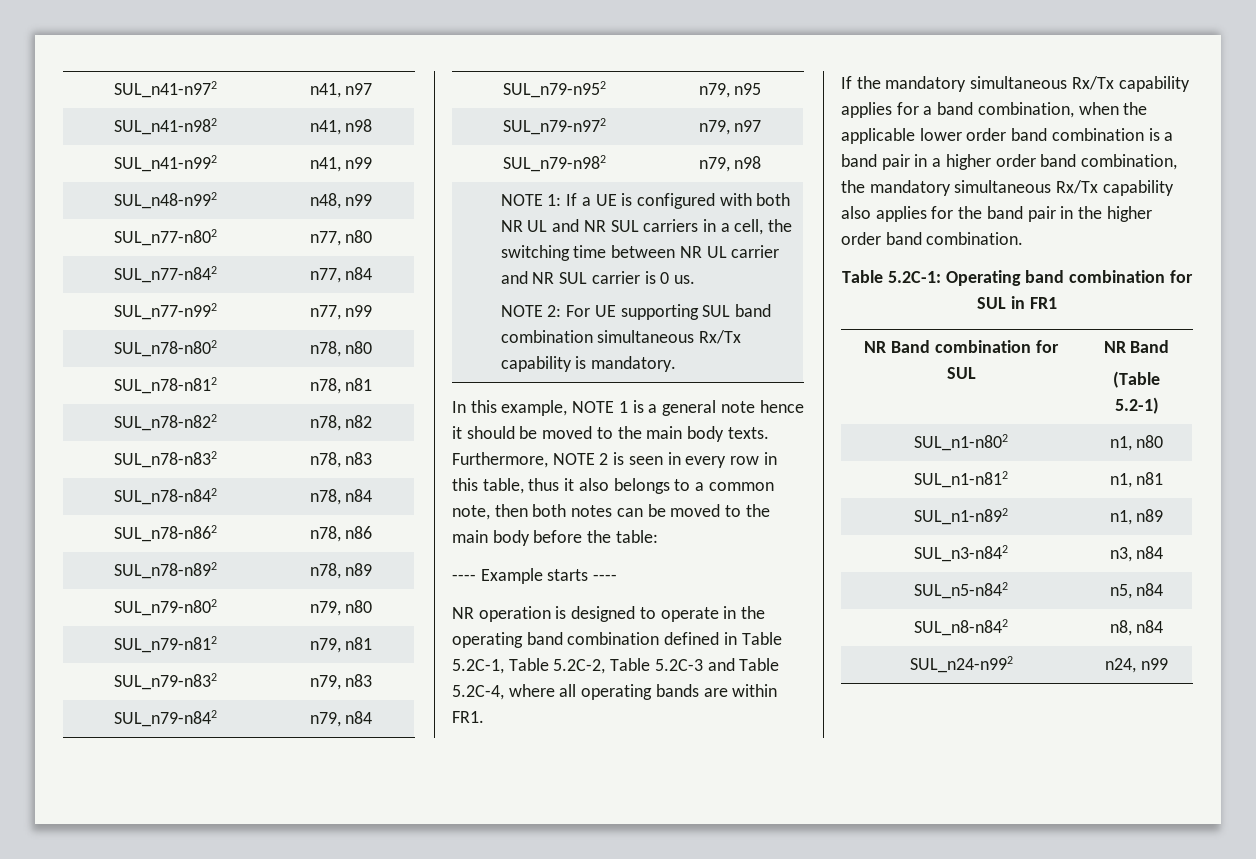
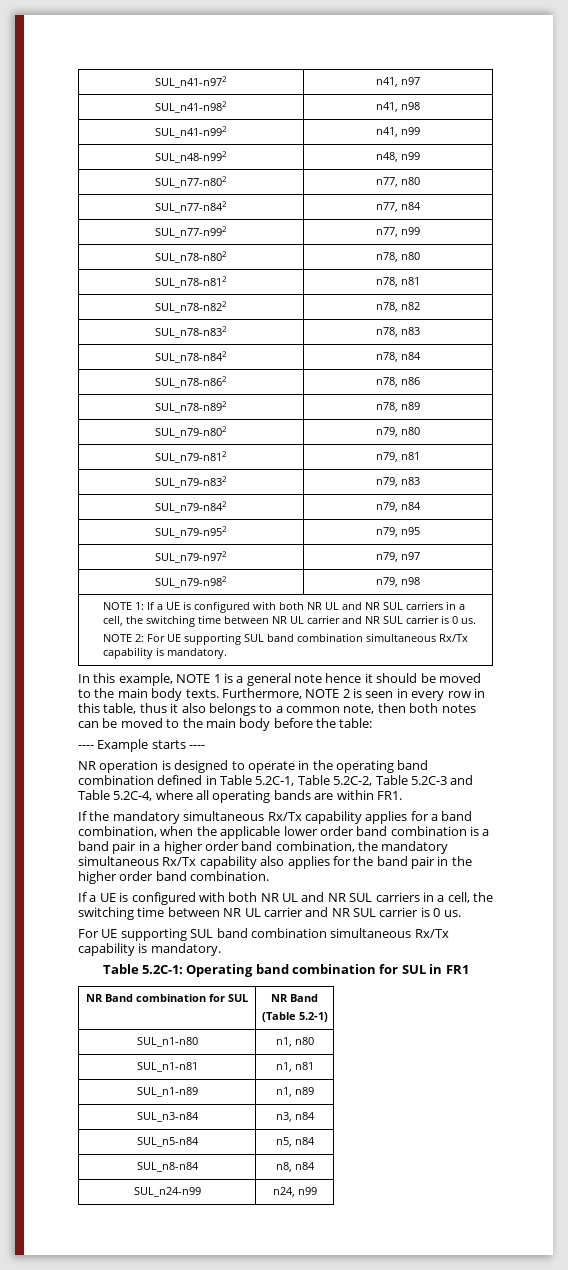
(1024, 238) none -> [78,892,493,905] [78,907,461,920] [78,928,449,941] [78,943,221,956] // If a UE is configured with both NR UL and NR SUL carriers in a cell, the switching time between NR UL carrier and NR SUL carrier is 0 us. // For UE supporting SUL band combination simultaneous Rx/Tx capability is mandatory.
[914,434,1008,451] SUL_n1-n802 -> [136,1037,198,1047] SUL_n1-n80
[914,471,1008,488] SUL_n1-n812 -> [136,1062,198,1072] SUL_n1-n81
[914,508,1008,525] SUL_n1-n892 -> [136,1087,198,1097] SUL_n1-n89
[914,545,1008,562] SUL_n3-n842 -> [136,1112,199,1122] SUL_n3-n84
[914,582,1008,599] SUL_n5-n842 -> [136,1137,199,1147] SUL_n5-n84
[914,619,1008,636] SUL_n8-n842 -> [136,1162,199,1172] SUL_n8-n84
[909,656,1013,673] SUL_n24-n992 -> [133,1187,201,1197] SUL_n24-n99

